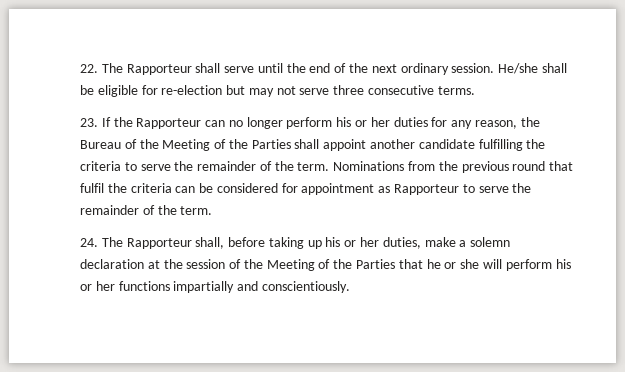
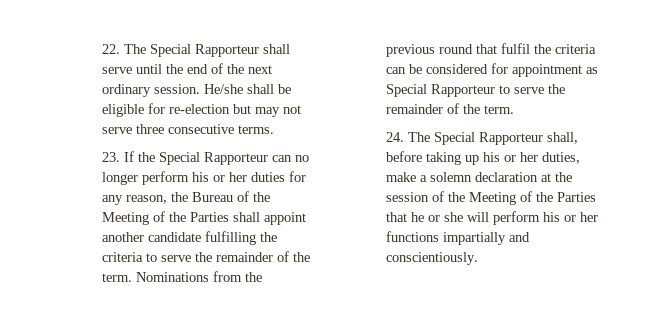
(123, 68) none -> [150,44,192,57] Special
(133, 122) none -> [159,152,201,165] Special
(391, 189) none -> [386,84,428,97] Special
(123, 242) none -> [434,132,476,145] Special

